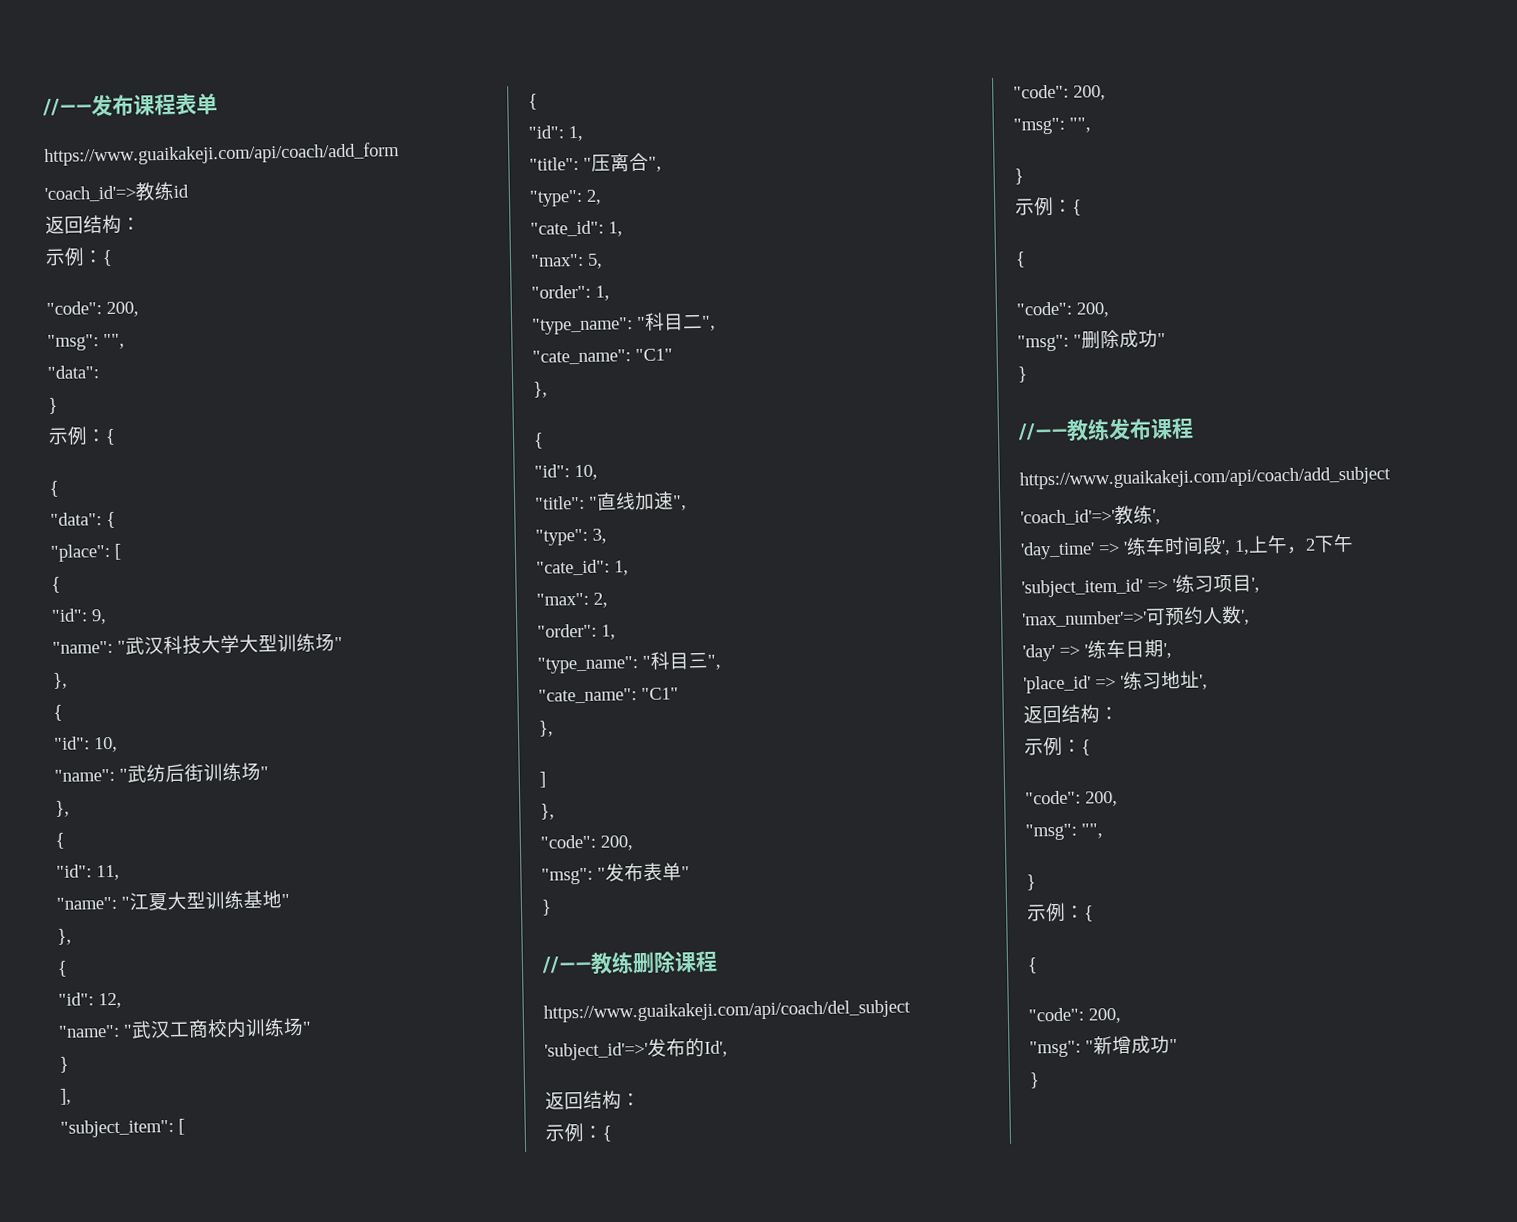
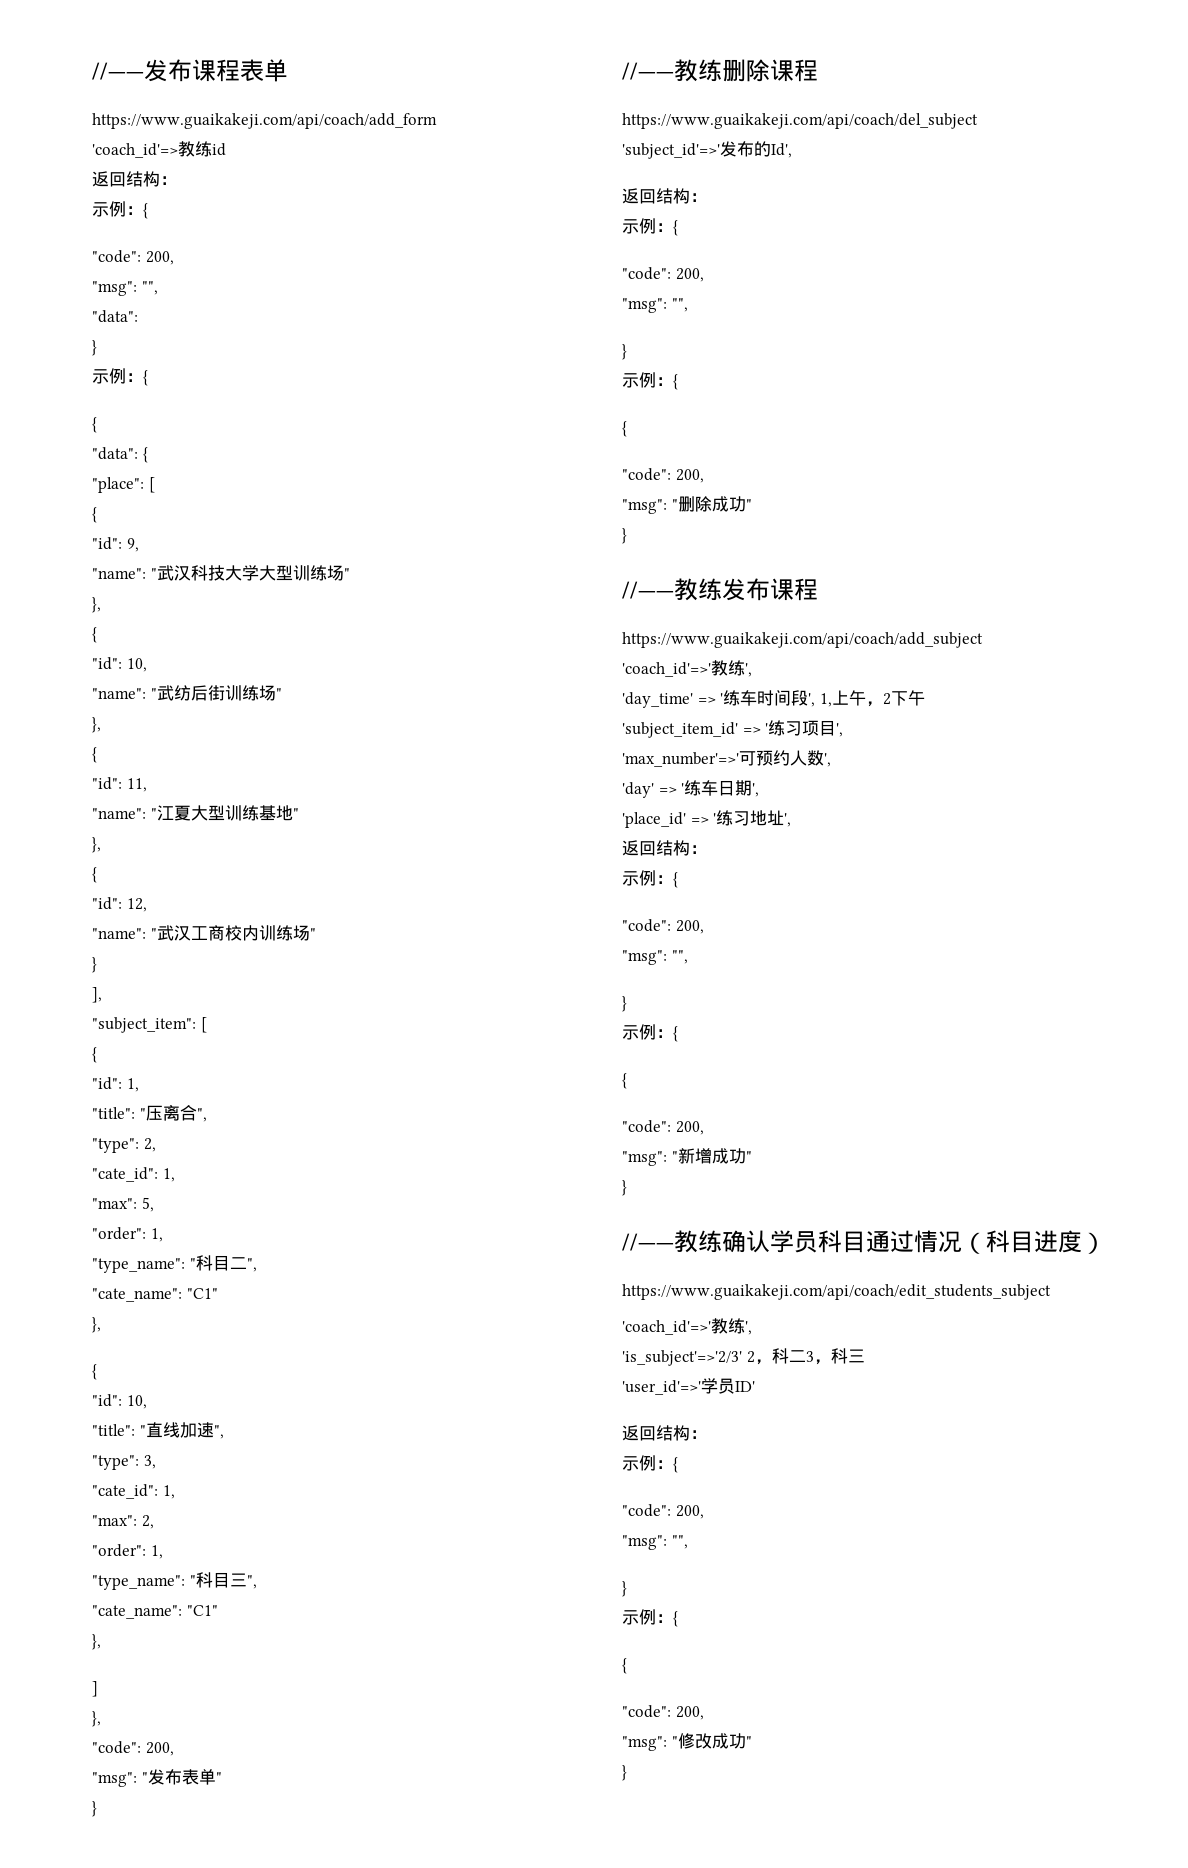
(1040, 1080) none -> [622,1230,1106,1254] [622,1284,1051,1300] [622,1318,752,1335] [622,1348,865,1366] [622,1378,755,1395] [622,1425,707,1441] [622,1455,678,1473] [622,1504,704,1519] [622,1535,688,1550] [622,1581,627,1597] [622,1609,678,1627] [622,1658,627,1674] [622,1705,704,1720] [622,1733,752,1751] [622,1765,627,1781] // //——教练确认学员科目通过情况（科目进度） // https://www.guaikakeji.com/api/coach/edit_students_subject // 'coach_id'=>'教练', // 'is_subject'=>'2/3' 2，科二3，科三 // 'user_id'=>'学员ID' // 返回结构： // 示例：{ // "code": 200, // "msg": "", // } // 示例：{ // { // "code": 200, // "msg": "修改成功" // }

